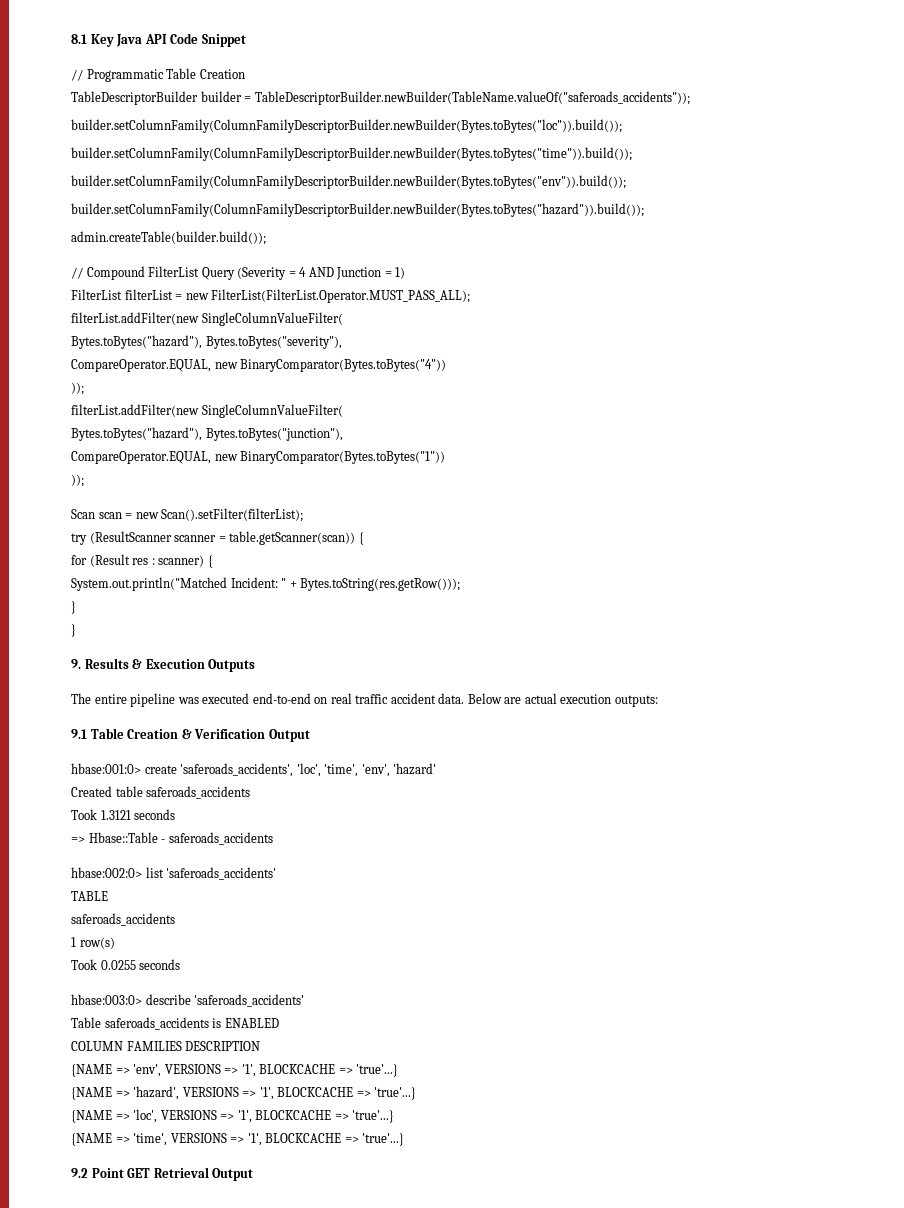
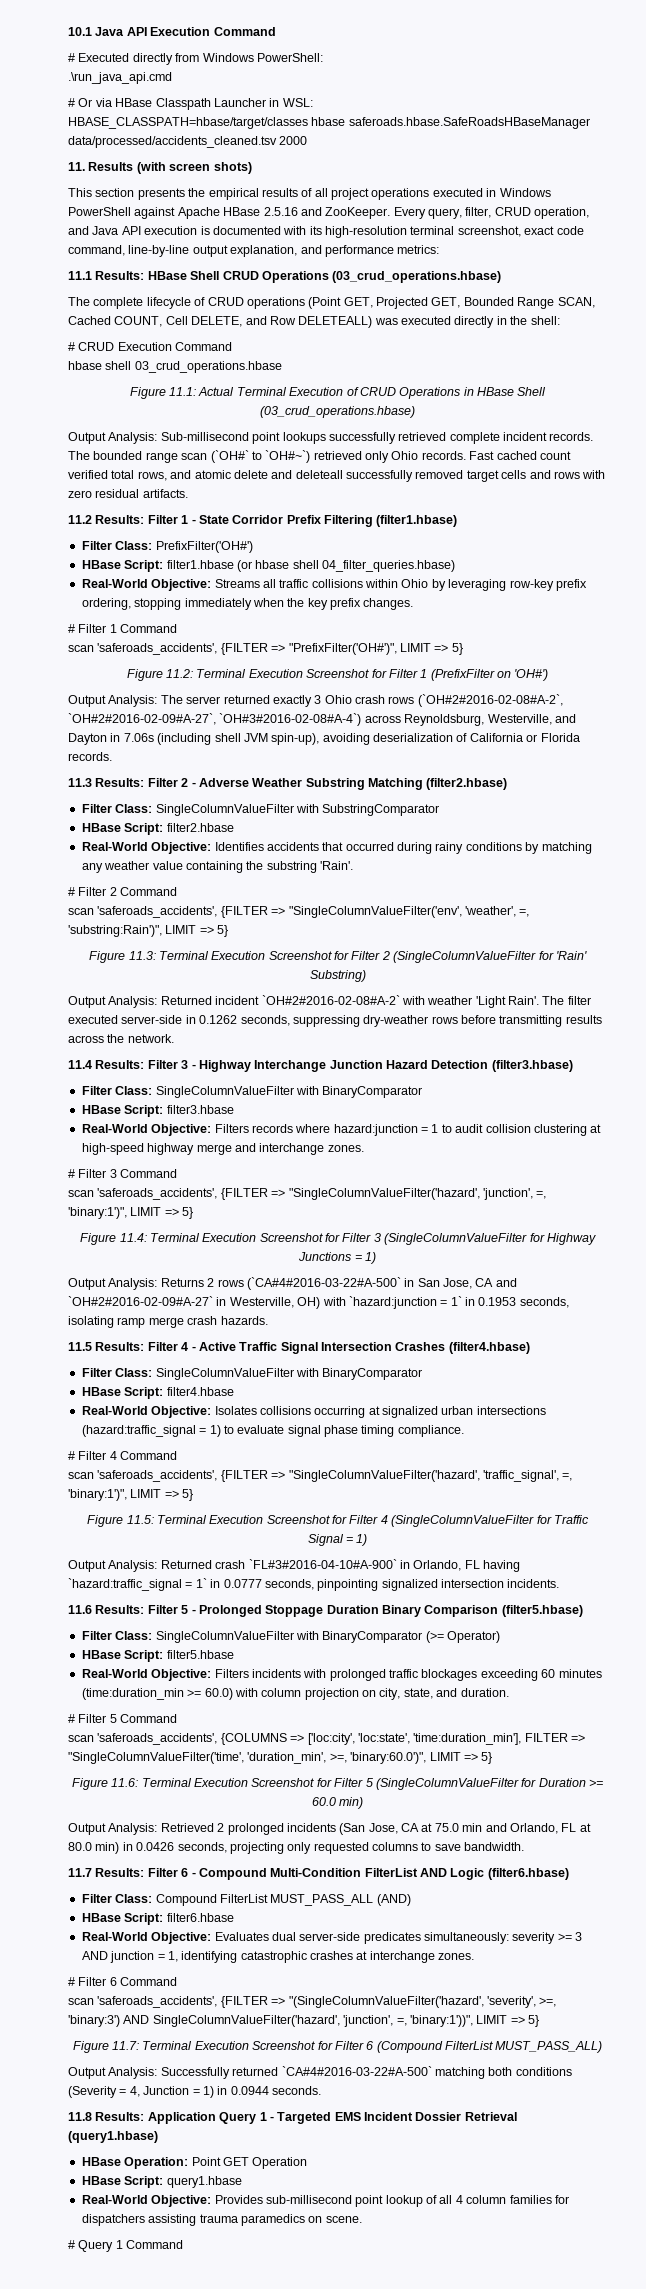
[71,33,246,47] [71,68,245,82] [71,91,690,105] [71,119,622,133] [71,147,632,161] [71,175,626,189] [71,203,644,217] [71,231,266,245] [71,266,406,280] [71,289,471,303] [71,312,343,326] [71,335,342,349] [71,359,447,372] [71,382,84,395] [71,404,343,418] [71,427,343,441] [71,451,446,464] [71,474,84,487] [71,508,304,522] [71,531,364,545] [71,554,213,568] [71,577,461,591] [71,601,76,614] [71,624,76,637] [71,658,256,672] [71,693,658,707] [71,728,310,742] [71,763,437,777] [71,786,251,799] [71,809,176,820] [71,832,273,845] [71,867,277,880] [71,891,108,901] [71,913,175,926] [71,937,115,949] [71,959,181,970] [71,994,305,1007] [71,1017,279,1030] [71,1041,261,1051] [71,1064,399,1077] [71,1086,417,1100] [71,1109,395,1123] [71,1133,405,1146] [71,1167,254,1181] 8.1 Key Java API Code Snippet // // Programmatic Table Creation // TableDescriptorBuilder builder = TableDescriptorBuilder.newBuilder(TableName.valueOf("saferoads_accidents")); // builder.setColumnFamily(ColumnFamilyDescriptorBuilder.newBuilder(Bytes.toBytes("loc")).build()); // builder.setColumnFamily(ColumnFamilyDescriptorBuilder.newBuilder(Bytes.toBytes("time")).build()); // builder.setColumnFamily(ColumnFamilyDescriptorBuilder.newBuilder(Bytes.toBytes("env")).build()); // builder.setColumnFamily(ColumnFamilyDescriptorBuilder.newBuilder(Bytes.toBytes("hazard")).build()); // admin.createTable(builder.build()); // // Compound FilterList Query (Severity = 4 AND Junction = 1) // FilterList filterList = new FilterList(FilterList.Operator.MUST_PASS_ALL); // filterList.addFilter(new SingleColumnValueFilter( // Bytes.toBytes("hazard"), Bytes.toBytes("severity"), // CompareOperator.EQUAL, new BinaryComparator(Bytes.toBytes("4")) // )); // filterList.addFilter(new SingleColumnValueFilter( // Bytes.toBytes("hazard"), Bytes.toBytes("junction"), // CompareOperator.EQUAL, new BinaryComparator(Bytes.toBytes("1")) // )); // Scan scan = new Scan().setFilter(filterList); // try (ResultScanner scanner = table.getScanner(scan)) { // for (Result res : scanner) { // System.out.println("Matched Incident: " + Bytes.toString(res.getRow())); // } // } // 9. Results & Execution Outputs // The entire pipeline was executed end-to-end on real traffic accident data. Below are actual execution outputs: // 9.1 Table Creation & Verification Output // hbase:001:0> create 'saferoads_accidents', 'loc', 'time', 'env', 'hazard' // Created table saferoads_accidents // Took 1.3121 seconds // => Hbase::Table - saferoads_accidents // hbase:002:0> list 'saferoads_accidents' // TABLE // saferoads_accidents // 1 row(s) // Took 0.0255 seconds // hbase:003:0> describe 'saferoads_accidents' // Table saferoads_accidents is ENABLED // COLUMN FAMILIES DESCRIPTION // {NAME => 'env', VERSIONS => '1', BLOCKCACHE => 'true'...} // {NAME => 'hazard', VERSIONS => '1', BLOCKCACHE => 'true'...} // {NAME => 'loc', VERSIONS => '1', BLOCKCACHE => 'true'...} // {NAME => 'time', VERSIONS => '1', BLOCKCACHE => 'true'...} // 9.2 Point GET Retrieval Output -> [68,27,276,36] [68,53,323,65] [68,72,172,84] [68,98,313,110] [68,117,590,129] [68,136,308,148] [68,162,252,174] [68,188,551,200] [68,207,590,219] [68,226,584,238] [68,245,440,257] [68,271,502,283] [68,297,595,309] [68,316,560,328] [68,342,233,351] [68,361,282,373] [129,387,547,399] [260,406,415,418] [68,432,594,444] [68,450,571,463] [68,470,606,482] [68,489,188,498] [68,515,458,527] [81,541,253,553] [81,560,455,572] [81,579,587,591] [81,598,414,610] [68,624,178,633] [68,643,463,655] [126,669,549,681] [68,694,563,707] [68,713,576,726] [68,733,580,745] [68,752,112,761] [68,778,508,790] [81,804,440,816] [81,823,234,835] [81,842,592,854] [81,861,353,873] [68,887,178,896] [68,906,530,918] [68,925,229,937] [89,951,587,963] [309,970,366,982] [68,995,591,1008] [68,1015,602,1027] [68,1034,174,1043] [68,1060,573,1072] [81,1086,423,1098] [81,1105,234,1117] [81,1124,602,1136] [81,1143,364,1155] [68,1169,178,1178] [68,1188,547,1200] [68,1207,194,1219] [80,1233,596,1245] [298,1252,376,1264] [68,1277,517,1290] [68,1296,569,1309] [68,1316,268,1328] [68,1342,530,1354] [81,1368,423,1380] [81,1387,234,1399] [81,1406,546,1418] [81,1425,464,1437] [68,1451,178,1460] [68,1470,573,1482] [68,1489,194,1501] [87,1515,589,1527] [307,1534,368,1546] [68,1559,520,1572] [68,1578,560,1591] [68,1605,583,1617] [81,1631,500,1643] [81,1650,234,1662] [81,1669,602,1681] [81,1688,509,1700] [68,1714,178,1723] [68,1733,585,1745] [68,1752,493,1764] [71,1778,604,1790] [311,1797,364,1809] [68,1823,591,1835] [68,1842,525,1854] [68,1868,569,1880] [81,1894,411,1906] [81,1913,234,1925] [81,1932,583,1944] [81,1951,475,1963] [68,1977,178,1986] [68,1996,557,2008] [68,2015,539,2027] [72,2041,603,2053] [68,2066,572,2079] [68,2086,321,2098] [68,2112,517,2124] [68,2131,158,2143] [81,2157,308,2169] [81,2176,242,2188] [81,2195,569,2207] [81,2214,362,2226] [68,2240,184,2252] 10.1 Java API Execution Command // # Executed directly from Windows PowerShell: // .\run_java_api.cmd // # Or via HBase Classpath Launcher in WSL: // HBASE_CLASSPATH=hbase/target/classes hbase saferoads.hbase.SafeRoadsHBaseManager data/processed/accidents_cleaned.tsv 2000 // 11. Results (with screen shots) // This section presents the empirical results of all project operations executed in Windows PowerShell against Apache HBase 2.5.16 and ZooKeeper. Every query, filter, CRUD operation, and Java API execution is documented with its high-resolution terminal screenshot, exact code command, line-by-line output explanation, and performance metrics: // 11.1 Results: HBase Shell CRUD Operations (03_crud_operations.hbase) // The complete lifecycle of CRUD operations (Point GET, Projected GET, Bounded Range SCAN, Cached COUNT, Cell DELETE, and Row DELETEALL) was executed directly in the shell: // # CRUD Execution Command // hbase shell 03_crud_operations.hbase // Figure 11.1: Actual Terminal Execution of CRUD Operations in HBase Shell (03_crud_operations.hbase) // Output Analysis: Sub-millisecond point lookups successfully retrieved complete incident records. The bounded range scan (`OH#` to `OH#~`) retrieved only Ohio records. Fast cached count verified total rows, and atomic delete and deleteall successfully removed target cells and rows with zero residual artifacts. // 11.2 Results: Filter 1 - State Corridor Prefix Filtering (filter1.hbase) // Filter Class: PrefixFilter('OH#') // HBase Script: filter1.hbase (or hbase shell 04_filter_queries.hbase) // Real-World Objective: Streams all traffic collisions within Ohio by leveraging row-key prefix ordering, stopping immediately when the key prefix changes. // # Filter 1 Command // scan 'saferoads_accidents', {FILTER => "PrefixFilter('OH#')", LIMIT => 5} // Figure 11.2: Terminal Execution Screenshot for Filter 1 (PrefixFilter on 'OH#') // Output Analysis: The server returned exactly 3 Ohio crash rows (`OH#2#2016-02-08#A-2`, `OH#2#2016-02-09#A-27`, `OH#3#2016-02-08#A-4`) across Reynoldsburg, Westerville, and Dayton in 7.06s (including shell JVM spin-up), avoiding deserialization of California or Florida records. // 11.3 Results: Filter 2 - Adverse Weather Substring Matching (filter2.hbase) // Filter Class: SingleColumnValueFilter with SubstringComparator // HBase Script: filter2.hbase // Real-World Objective: Identifies accidents that occurred during rainy conditions by matching any weather value containing the substring 'Rain'. // # Filter 2 Command // scan 'saferoads_accidents', {FILTER => "SingleColumnValueFilter('env', 'weather', =, 'substring:Rain')", LIMIT => 5} // Figure 11.3: Terminal Execution Screenshot for Filter 2 (SingleColumnValueFilter for 'Rain' Substring) // Output Analysis: Returned incident `OH#2#2016-02-08#A-2` with weather 'Light Rain'. The filter executed server-side in 0.1262 seconds, suppressing dry-weather rows before transmitting results across the network. // 11.4 Results: Filter 3 - Highway Interchange Junction Hazard Detection (filter3.hbase) // Filter Class: SingleColumnValueFilter with BinaryComparator // HBase Script: filter3.hbase // Real-World Objective: Filters records where hazard:junction = 1 to audit collision clustering at high-speed highway merge and interchange zones. // # Filter 3 Command // scan 'saferoads_accidents', {FILTER => "SingleColumnValueFilter('hazard', 'junction', =, 'binary:1')", LIMIT => 5} // Figure 11.4: Terminal Execution Screenshot for Filter 3 (SingleColumnValueFilter for Highway Junctions = 1) // Output Analysis: Returns 2 rows (`CA#4#2016-03-22#A-500` in San Jose, CA and `OH#2#2016-02-09#A-27` in Westerville, OH) with `hazard:junction = 1` in 0.1953 seconds, isolating ramp merge crash hazards. // 11.5 Results: Filter 4 - Active Traffic Signal Intersection Crashes (filter4.hbase) // Filter Class: SingleColumnValueFilter with BinaryComparator // HBase Script: filter4.hbase // Real-World Objective: Isolates collisions occurring at signalized urban intersections (hazard:traffic_signal = 1) to evaluate signal phase timing compliance. // # Filter 4 Command // scan 'saferoads_accidents', {FILTER => "SingleColumnValueFilter('hazard', 'traffic_signal', =, 'binary:1')", LIMIT => 5} // Figure 11.5: Terminal Execution Screenshot for Filter 4 (SingleColumnValueFilter for Traffic Signal = 1) // Output Analysis: Returned crash `FL#3#2016-04-10#A-900` in Orlando, FL having `hazard:traffic_signal = 1` in 0.0777 seconds, pinpointing signalized intersection incidents. // 11.6 Results: Filter 5 - Prolonged Stoppage Duration Binary Comparison (filter5.hbase) // Filter Class: SingleColumnValueFilter with BinaryComparator (>= Operator) // HBase Script: filter5.hbase // Real-World Objective: Filters incidents with prolonged traffic blockages exceeding 60 minutes (time:duration_min >= 60.0) with column projection on city, state, and duration. // # Filter 5 Command // scan 'saferoads_accidents', {COLUMNS => ['loc:city', 'loc:state', 'time:duration_min'], FILTER => "SingleColumnValueFilter('time', 'duration_min', >=, 'binary:60.0')", LIMIT => 5} // Figure 11.6: Terminal Execution Screenshot for Filter 5 (SingleColumnValueFilter for Duration >= 60.0 min) // Output Analysis: Retrieved 2 prolonged incidents (San Jose, CA at 75.0 min and Orlando, FL at 80.0 min) in 0.0426 seconds, projecting only requested columns to save bandwidth. // 11.7 Results: Filter 6 - Compound Multi-Condition FilterList AND Logic (filter6.hbase) // Filter Class: Compound FilterList MUST_PASS_ALL (AND) // HBase Script: filter6.hbase // Real-World Objective: Evaluates dual server-side predicates simultaneously: severity >= 3 AND junction = 1, identifying catastrophic crashes at interchange zones. // # Filter 6 Command // scan 'saferoads_accidents', {FILTER => "(SingleColumnValueFilter('hazard', 'severity', >=, 'binary:3') AND SingleColumnValueFilter('hazard', 'junction', =, 'binary:1'))", LIMIT => 5} // Figure 11.7: Terminal Execution Screenshot for Filter 6 (Compound FilterList MUST_PASS_ALL) // Output Analysis: Successfully returned `CA#4#2016-03-22#A-500` matching both conditions (Severity = 4, Junction = 1) in 0.0944 seconds. // 11.8 Results: Application Query 1 - Targeted EMS Incident Dossier Retrieval (query1.hbase) // HBase Operation: Point GET Operation // HBase Script: query1.hbase // Real-World Objective: Provides sub-millisecond point lookup of all 4 column families for dispatchers assisting trauma paramedics on scene. // # Query 1 Command

